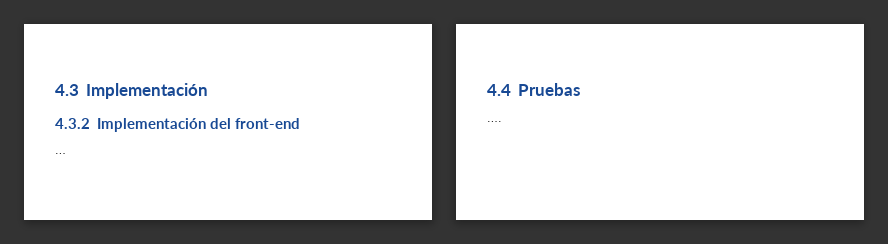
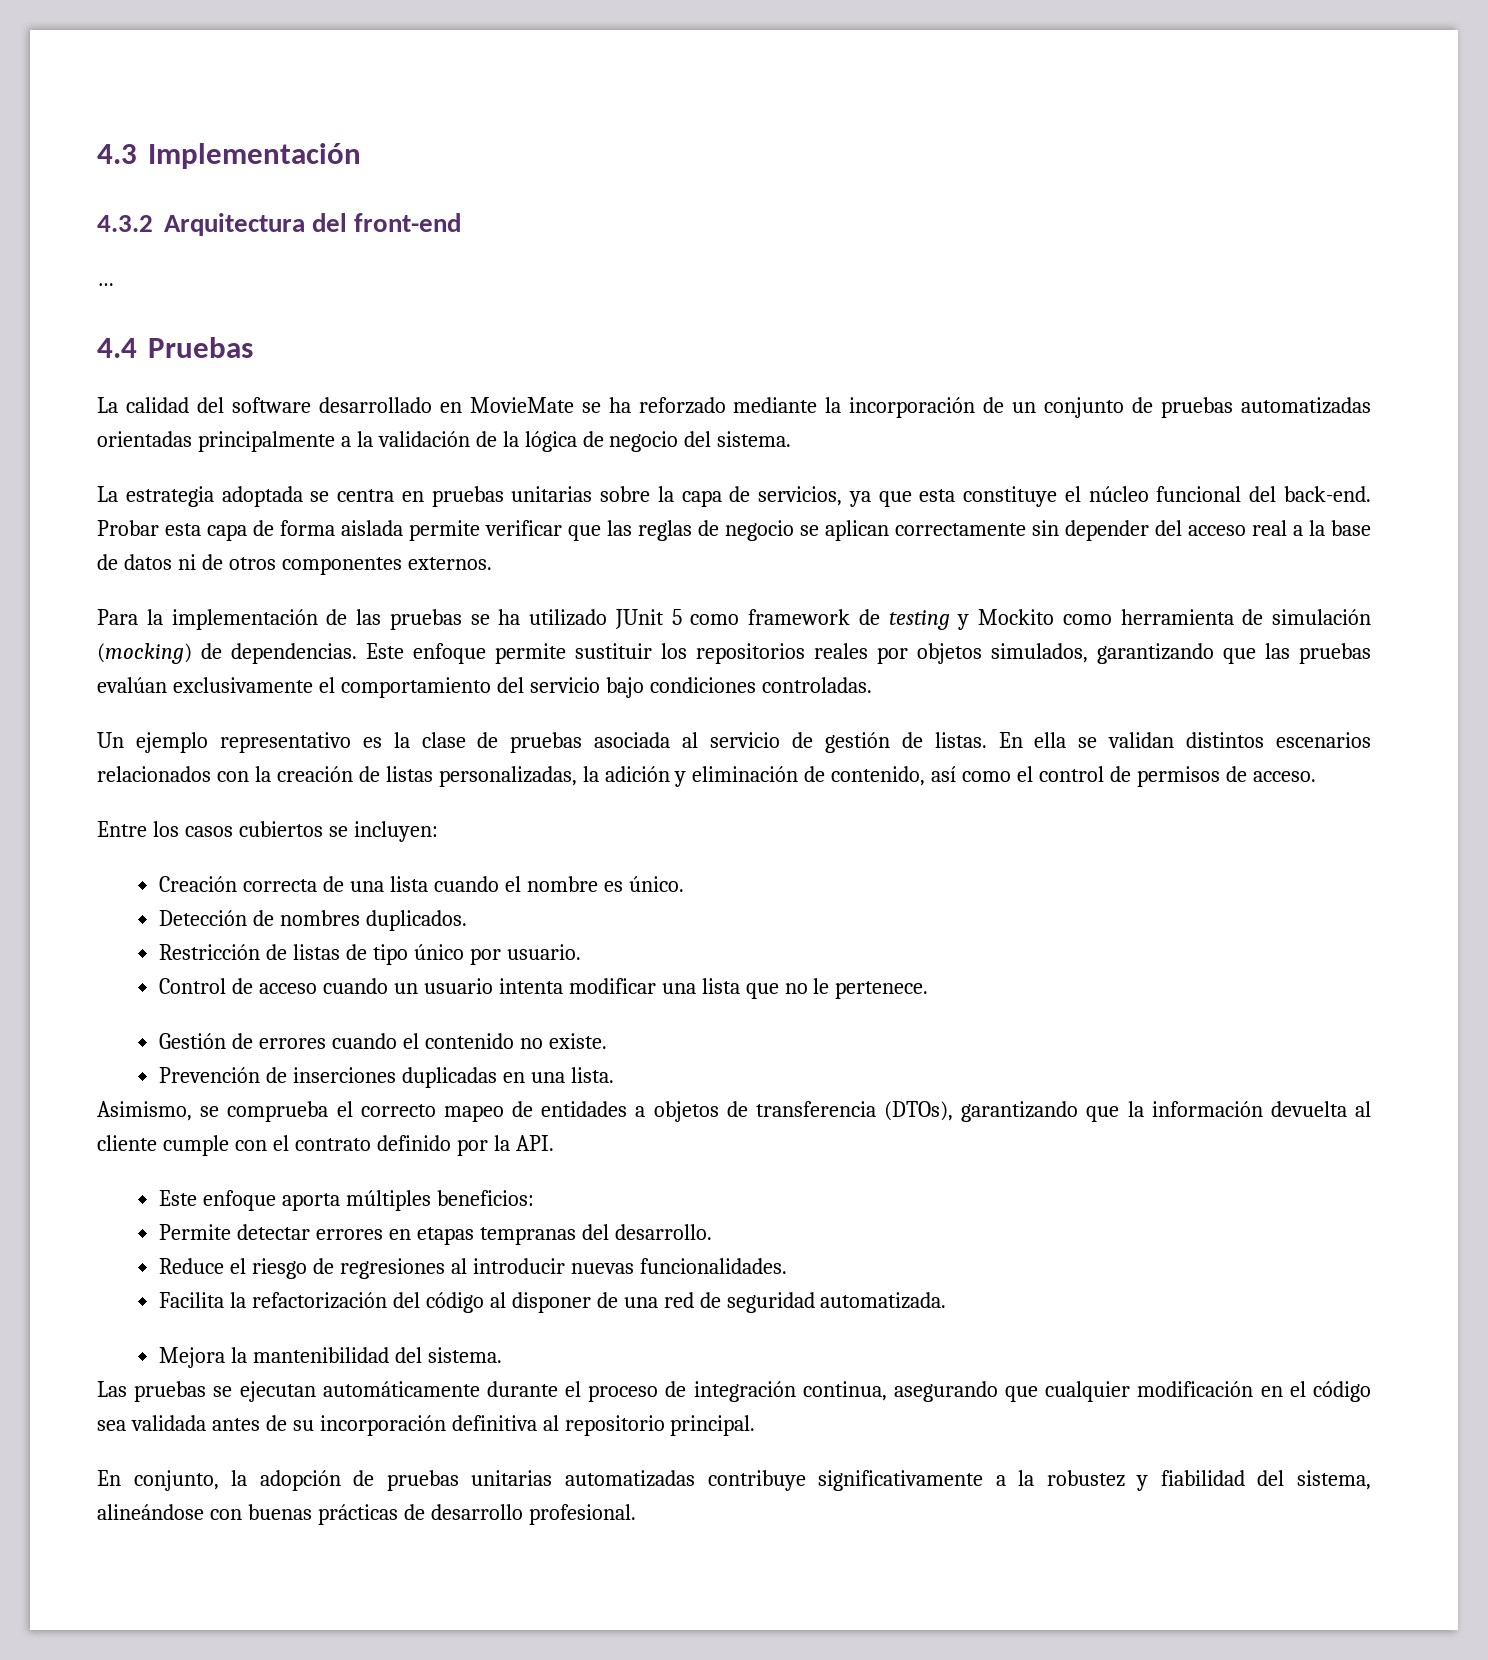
[96,118,206,132] Implementación -> [164,213,305,236] Arquitectura
[487,121,502,122] …. -> [97,397,1371,418] [97,431,792,452] [97,486,1372,507] [97,520,1371,541] [97,554,492,575] [97,609,1371,630] [97,643,1371,664] [97,677,872,698] [97,732,1371,753] [97,766,1316,787] [97,821,438,842] [159,876,684,892] [159,910,468,931] [159,944,581,965] [159,978,929,999] [159,1033,607,1049] [159,1067,614,1088] [97,1101,1371,1122] [97,1135,554,1156] [159,1190,534,1211] [159,1224,712,1245] [159,1258,787,1279] [159,1292,947,1313] [159,1347,502,1368] [97,1381,1371,1402] [97,1415,756,1436] [97,1470,1371,1491] [97,1504,636,1525] La calidad del software desarrollado en MovieMate se ha reforzado mediante la incorporación de un conjunto de pruebas automatizadas orientadas principalmente a la validación de la lógica de negocio del sistema. // La estrategia adoptada se centra en pruebas unitarias sobre la capa de servicios, ya que esta constituye el núcleo funcional del back-end. Probar esta capa de forma aislada permite verificar que las reglas de negocio se aplican correctamente sin depender del acceso real a la base de datos ni de otros componentes externos. // Para la implementación de las pruebas se ha utilizado JUnit 5 como framework de testing y Mockito como herramienta de simulación (mocking) de dependencias. Este enfoque permite sustituir los repositorios reales por objetos simulados, garantizando que las pruebas evalúan exclusivamente el comportamiento del servicio bajo condiciones controladas. // Un ejemplo representativo es la clase de pruebas asociada al servicio de gestión de listas. En ella se validan distintos escenarios relacionados con la creación de listas personalizadas, la adición y eliminación de contenido, así como el control de permisos de acceso. // Entre los casos cubiertos se incluyen: // Creación correcta de una lista cuando el nombre es único. // Detección de nombres duplicados. // Restricción de listas de tipo único por usuario. // Control de acceso cuando un usuario intenta modificar una lista que no le pertenece. // Gestión de errores cuando el contenido no existe. // Prevención de inserciones duplicadas en una lista. // Asimismo, se comprueba el correcto mapeo de entidades a objetos de transferencia (DTOs), garantizando que la información devuelta al cliente cumple con el contrato definido por la API. // Este enfoque aporta múltiples beneficios: // Permite detectar errores en etapas tempranas del desarrollo. // Reduce el riesgo de regresiones al introducir nuevas funcionalidades. // Facilita la refactorización del código al disponer de una red de seguridad automatizada. // Mejora la mantenibilidad del sistema. // Las pruebas se ejecutan automáticamente durante el proceso de integración continua, asegurando que cualquier modificación en el código sea validada antes de su incorporación definitiva al repositorio principal. // En conjunto, la adopción de pruebas unitarias automatizadas contribuye significativamente a la robustez y fiabilidad del sistema, alineándose con buenas prácticas de desarrollo profesional.

